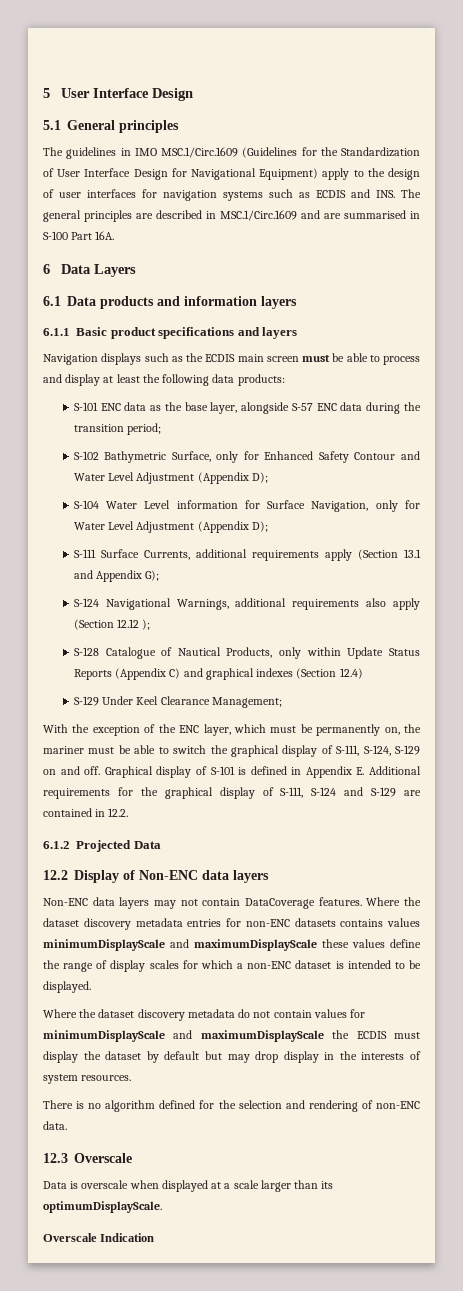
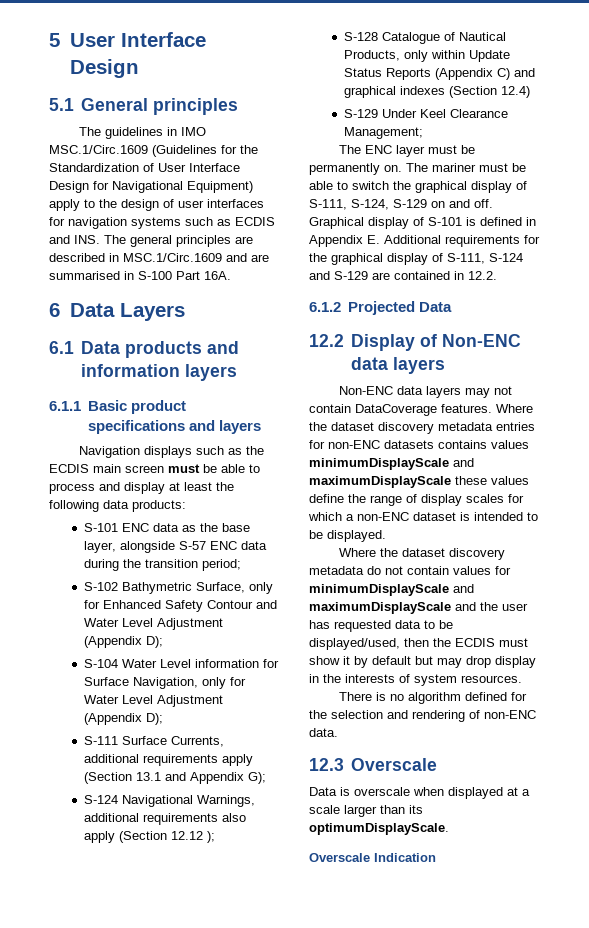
[43,724,266,736] With the exception of the ENC layer, which -> [338,145,425,157] The ENC layer
[384,724,422,735] on, the -> [384,163,428,172] on. The
[332,1030,420,1039] [43,1051,142,1063] the ECDIS must display the dataset -> [455,602,528,611] [309,620,453,632] [309,638,528,650] [309,656,350,665] and the user has requested data to be displayed/used, then the ECDIS must show it

